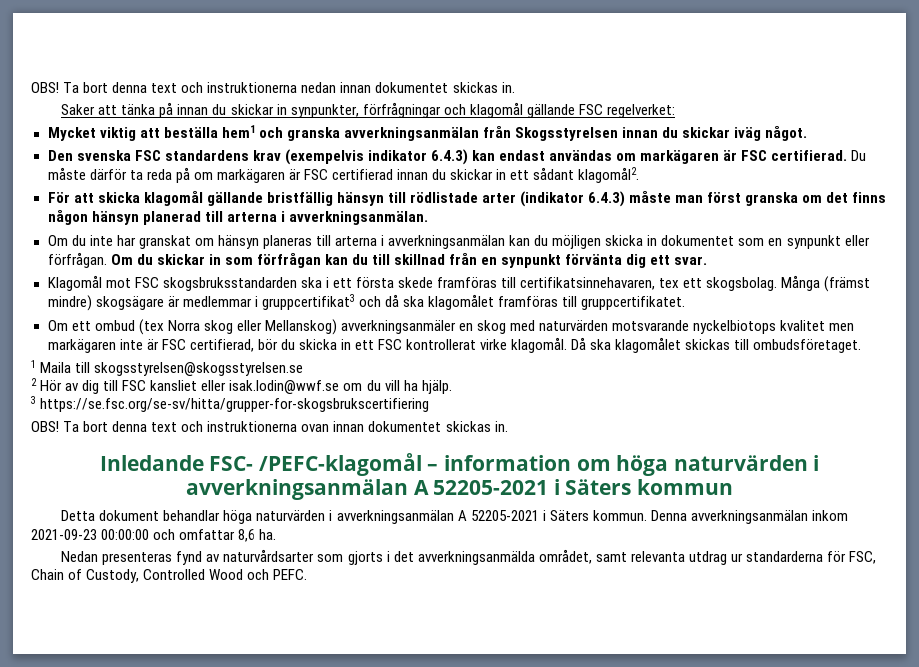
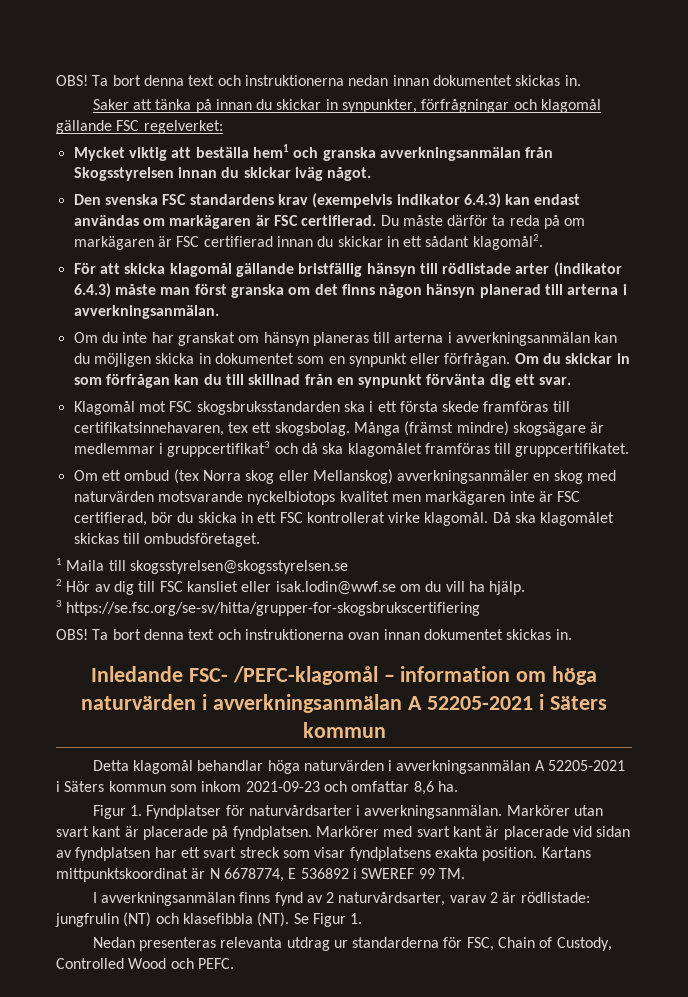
[99,510,160,521] dokument -> [132,760,193,774] klagomål
[592,510,808,524] kommun. Denna avverkningsanmälan -> [108,781,197,792] kommun som
[101,529,150,540] 00:00:00 -> (320, 786) none
[61,549,627,565] Nedan presenteras fynd av naturvårdsarter som gjorts i det avverkningsanmälda området, samt -> [92,805,604,819] [56,826,631,840] [56,847,591,861] [56,868,465,882] [92,892,590,906] [55,912,363,927] [92,937,216,951] Figur 1. Fyndplatser för naturvårdsarter i avverkningsanmälan. Markörer utan svart kant är placerade på fyndplatsen. Markörer med svart kant är placerade vid sidan av fyndplatsen har ett svart streck som visar fyndplatsens exakta position. Kartans mittpunktskoordinat är N 6678774, E 536892 i SWEREF 99 TM. // I avverkningsanmälan finns fynd av 2 naturvårdsarter, varav 2 är rödlistade: jungfrulin (NT) och klasefibbla (NT). Se Figur 1. // Nedan presenteras

